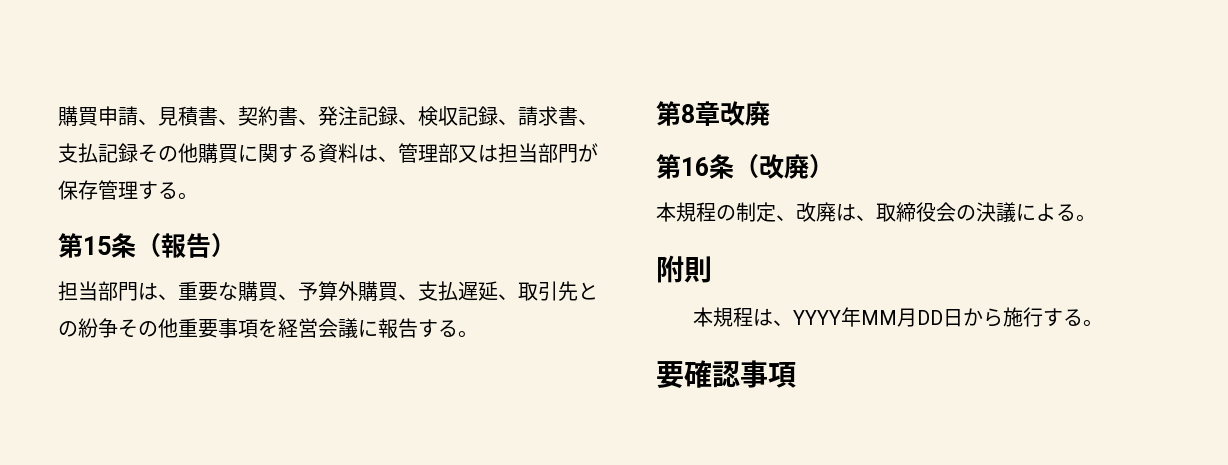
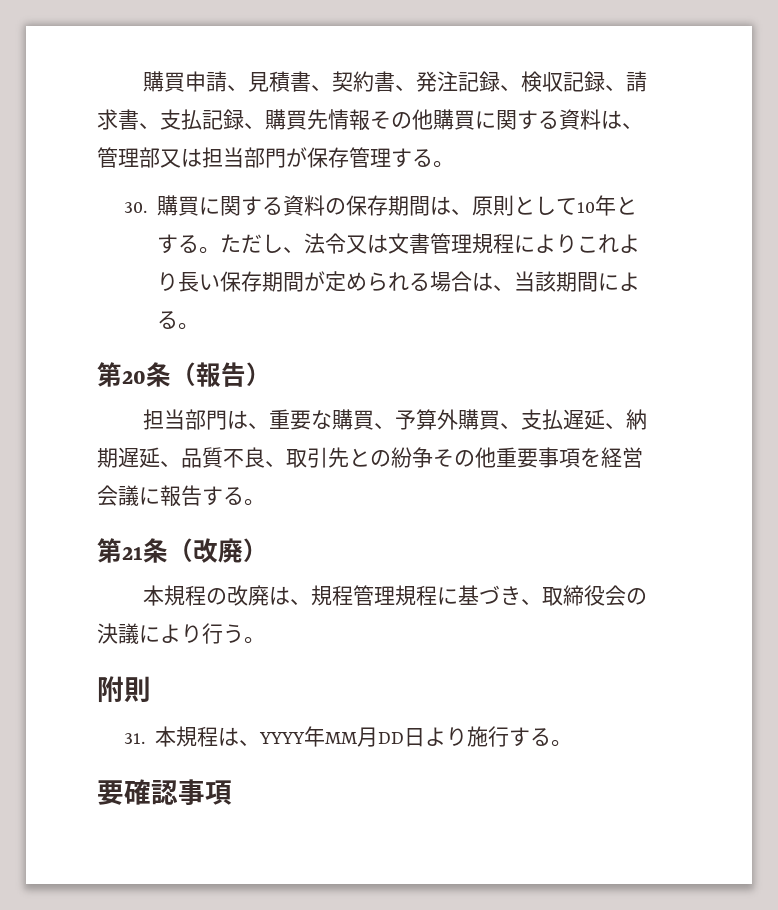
(138, 153) none -> [244,109,370,131] 、購買先情報
[58,233,111,258] // 第15 -> [123,195,638,216] [157,233,641,254] [157,271,641,292] [157,311,200,330] [97,362,146,387] // 30.購買に関する資料の保存期間は、原則として10年とする。ただし、法令又は文書管理規程によりこれより長い保存期間が定められる場合は、当該期間による。 // 第20
(518, 297) none -> [625,409,647,430] [97,447,286,468] 納期遅延、品質不良、
[681,101,770,126] [656,154,709,179] 8章改廃 // 第16 -> [122,547,143,560] 21
[736,202,796,222] 制定、 -> (227, 596) none
(876, 218) none -> [310,585,542,606] 規程管理規程に基づき、
[1056,204,1076,221] る -> [181,623,244,644] り行う
(712, 269) none -> [123,733,145,744] 31.
[963,308,1004,327] から -> [425,727,468,746] より

